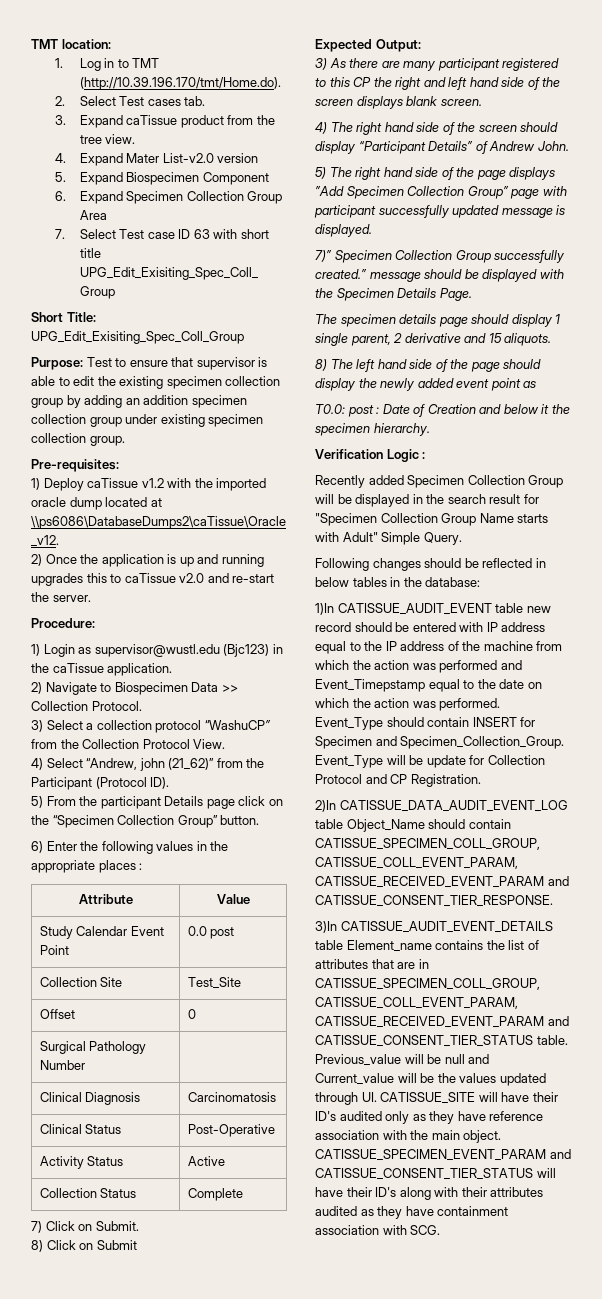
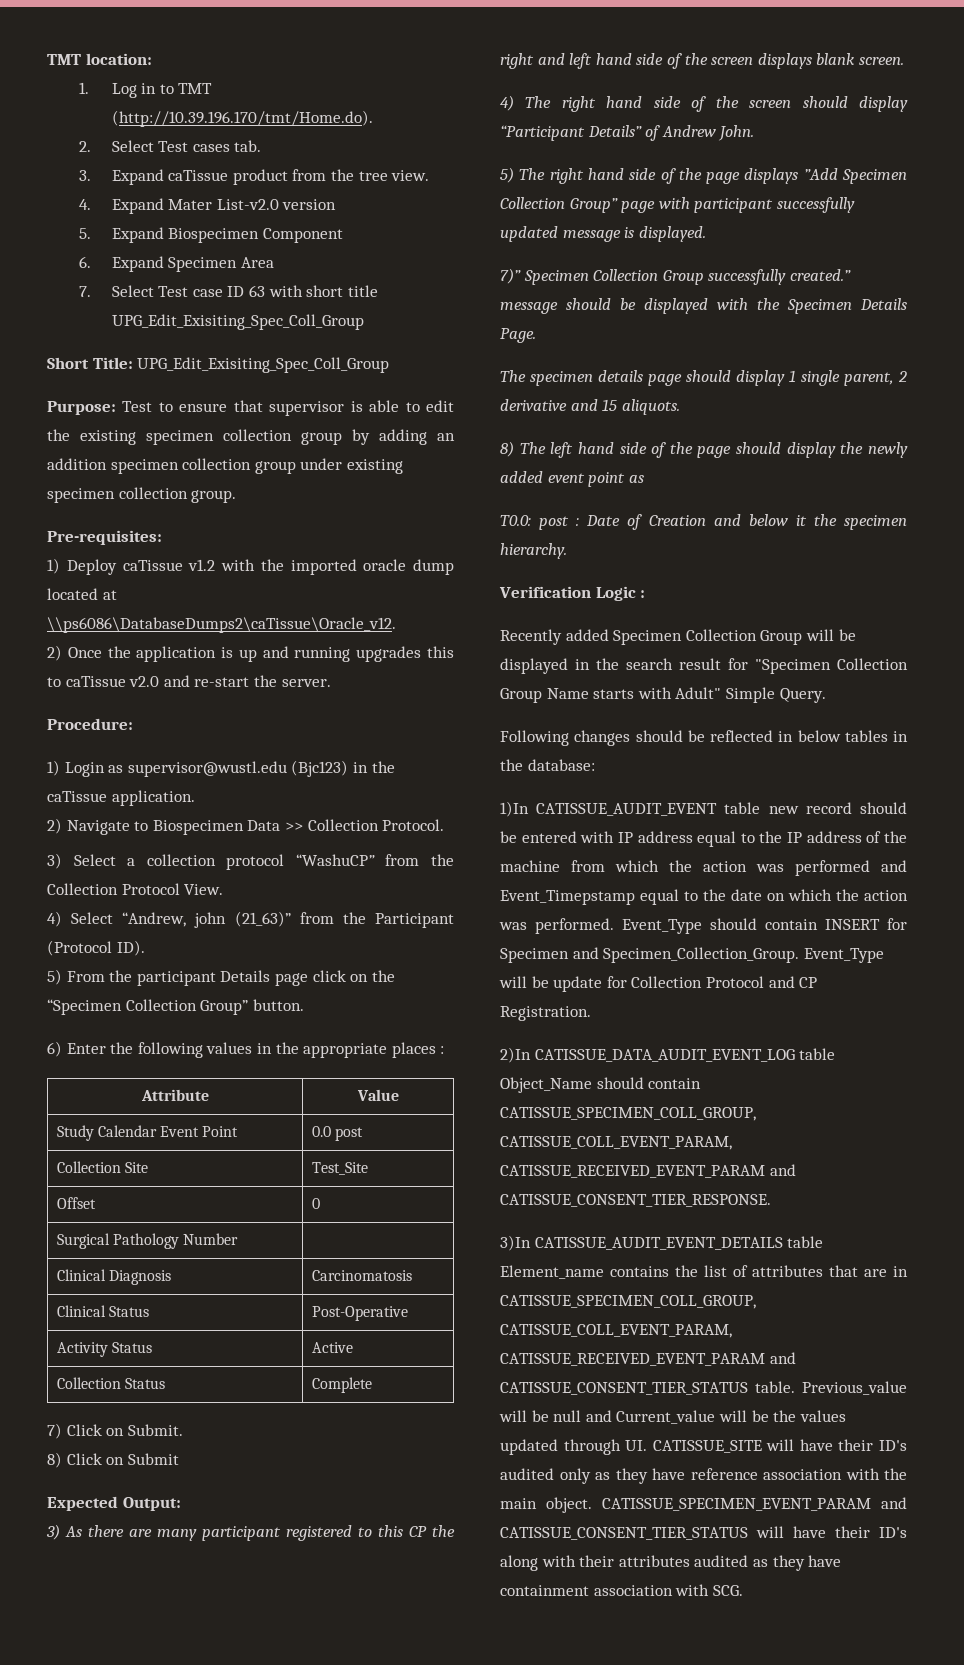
[186,191,283,204] Collection Group -> (238, 264) none
[168,758,215,770] (21_62)” -> [234,911,291,927] (21_63)”

